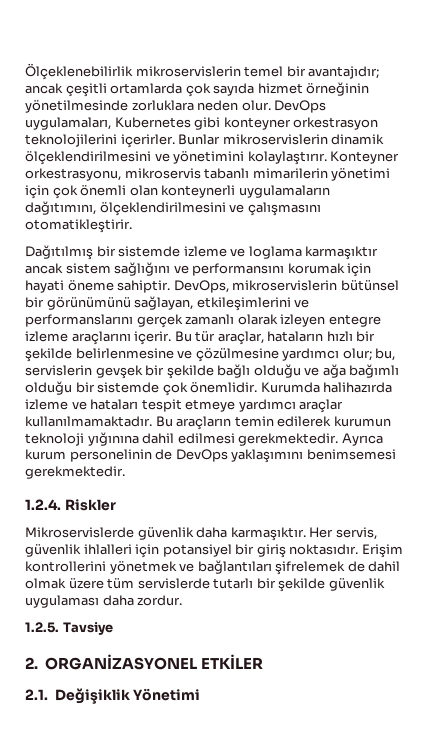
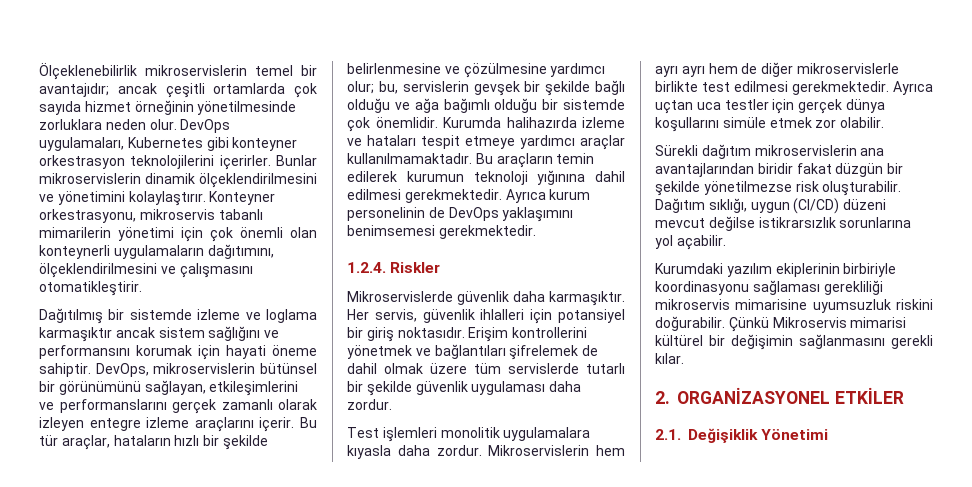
[25,622,113,635] 1.2.5. Tavsiye -> [347,427,591,442] [347,445,625,459] [655,62,899,77] [655,81,933,95] [655,99,885,114] [655,117,885,132] [655,144,885,159] [655,163,904,177] [655,181,902,196] [655,198,887,214] [655,216,912,231] [655,235,726,250] [655,263,897,277] [655,280,883,295] [655,299,933,313] [655,316,907,332] [655,334,933,350] [655,353,684,364] Test işlemleri monolitik uygulamalara kıyasla daha zordur. Mikroservislerin hem ayrı ayrı hem de diğer mikroservislerle birlikte test edilmesi gerekmektedir. Ayrıca uçtan uca testler için gerçek dünya koşullarını simüle etmek zor olabilir. // Sürekli dağıtım mikroservislerin ana avantajlarından biridir fakat düzgün bir şekilde yönetilmezse risk oluşturabilir. Dağıtım sıklığı, uygun (CI/CD) düzeni mevcut değilse istikrarsızlık sorunlarına yol açabilir. // Kurumdaki yazılım ekiplerinin birbiriyle koordinasyonu sağlaması gerekliliği mikroservis mimarisine uyumsuzluk riskini doğurabilir. Çünkü Mikroservis mimarisi kültürel bir değişimin sağlanmasını gerekli kılar.

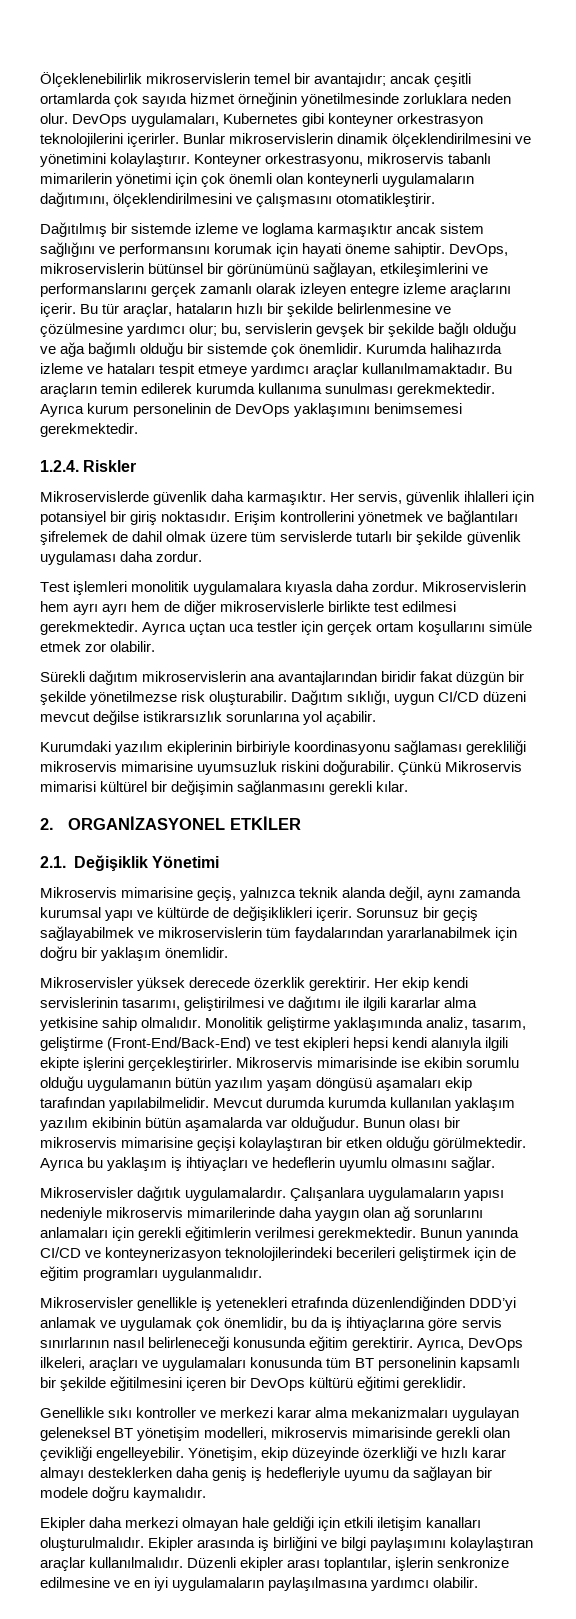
[406,170,625,185] [347,189,401,200] kurumun teknoloji yığınına dahil edilmesi -> [196,383,394,394] kurumda kullanıma sunulması
[845,99,885,113] dünya -> [376,622,415,632] ortam
[793,198,840,214] (CI/CD) -> [438,691,480,702] CI/CD
(829, 434) none -> [40,886,522,901] [40,906,479,921] [40,926,518,941] [40,946,229,961] [40,977,469,991] [40,996,478,1011] [40,1017,527,1031] [40,1037,509,1051] [40,1057,520,1071] [40,1076,473,1091] [40,1097,516,1111] [40,1116,461,1131] [40,1136,527,1151] [40,1156,496,1171] [40,1186,505,1201] [40,1206,484,1221] [40,1226,520,1241] [40,1247,517,1261] [40,1266,263,1281] [40,1296,517,1311] [40,1317,502,1331] [40,1336,524,1351] [40,1357,521,1371] [40,1376,467,1391] [40,1407,520,1421] [40,1427,511,1441] [40,1446,507,1461] [40,1466,493,1481] [40,1486,207,1501] [40,1516,482,1531] [40,1536,534,1551] [40,1557,510,1571] [40,1577,479,1591] // Mikroservis mimarisine geçiş, yalnızca teknik alanda değil, aynı zamanda kurumsal yapı ve kültürde de değişiklikleri içerir. Sorunsuz bir geçiş sağlayabilmek ve mikroservislerin tüm faydalarından yararlanabilmek için doğru bir yaklaşım önemlidir. // Mikroservisler yüksek derecede özerklik gerektirir. Her ekip kendi servislerinin tasarımı, geliştirilmesi ve dağıtımı ile ilgili kararlar alma yetkisine sahip olmalıdır. Monolitik geliştirme yaklaşımında analiz, tasarım, geliştirme (Front-End/Back-End) ve test ekipleri hepsi kendi alanıyla ilgili ekipte işlerini gerçekleştirirler. Mikroservis mimarisinde ise ekibin sorumlu olduğu uygulamanın bütün yazılım yaşam döngüsü aşamaları ekip tarafından yapılabilmelidir. Mevcut durumda kurumda kullanılan yaklaşım yazılım ekibinin bütün aşamalarda var olduğudur. Bunun olası bir mikroservis mimarisine geçişi kolaylaştıran bir etken olduğu görülmektedir. Ayrıca bu yaklaşım iş ihtiyaçları ve hedeflerin uyumlu olmasını sağlar. // Mikroservisler dağıtık uygulamalardır. Çalışanlara uygulamaların yapısı nedeniyle mikroservis mimarilerinde daha yaygın olan ağ sorunlarını anlamaları için gerekli eğitimlerin verilmesi gerekmektedir. Bunun yanında CI/CD ve konteynerizasyon teknolojilerindeki becerileri geliştirmek için de eğitim programları uygulanmalıdır. // Mikroservisler genellikle iş yetenekleri etrafında düzenlendiğinden DDD’yi anlamak ve uygulamak çok önemlidir, bu da iş ihtiyaçlarına göre servis sınırlarının nasıl belirleneceği konusunda eğitim gerektirir. Ayrıca, DevOps ilkeleri, araçları ve uygulamaları konusunda tüm BT personelinin kapsamlı bir şekilde eğitilmesini içeren bir DevOps kültürü eğitimi gereklidir. // Genellikle sıkı kontroller ve merkezi karar alma mekanizmaları uygulayan geleneksel BT yönetişim modelleri, mikroservis mimarisinde gerekli olan çevikliği engelleyebilir. Yönetişim, ekip düzeyinde özerkliği ve hızlı karar almayı desteklerken daha geniş iş hedefleriyle uyumu da sağlayan bir modele doğru kaymalıdır. // Ekipler daha merkezi olmayan hale geldiği için etkili iletişim kanalları oluşturulmalıdır. Ekipler arasında iş birliğini ve bilgi paylaşımını kolaylaştıran araçlar kullanılmalıdır. Düzenli ekipler arası toplantılar, işlerin senkronize edilmesine ve en iyi uygulamaların paylaşılmasına yardımcı olabilir.

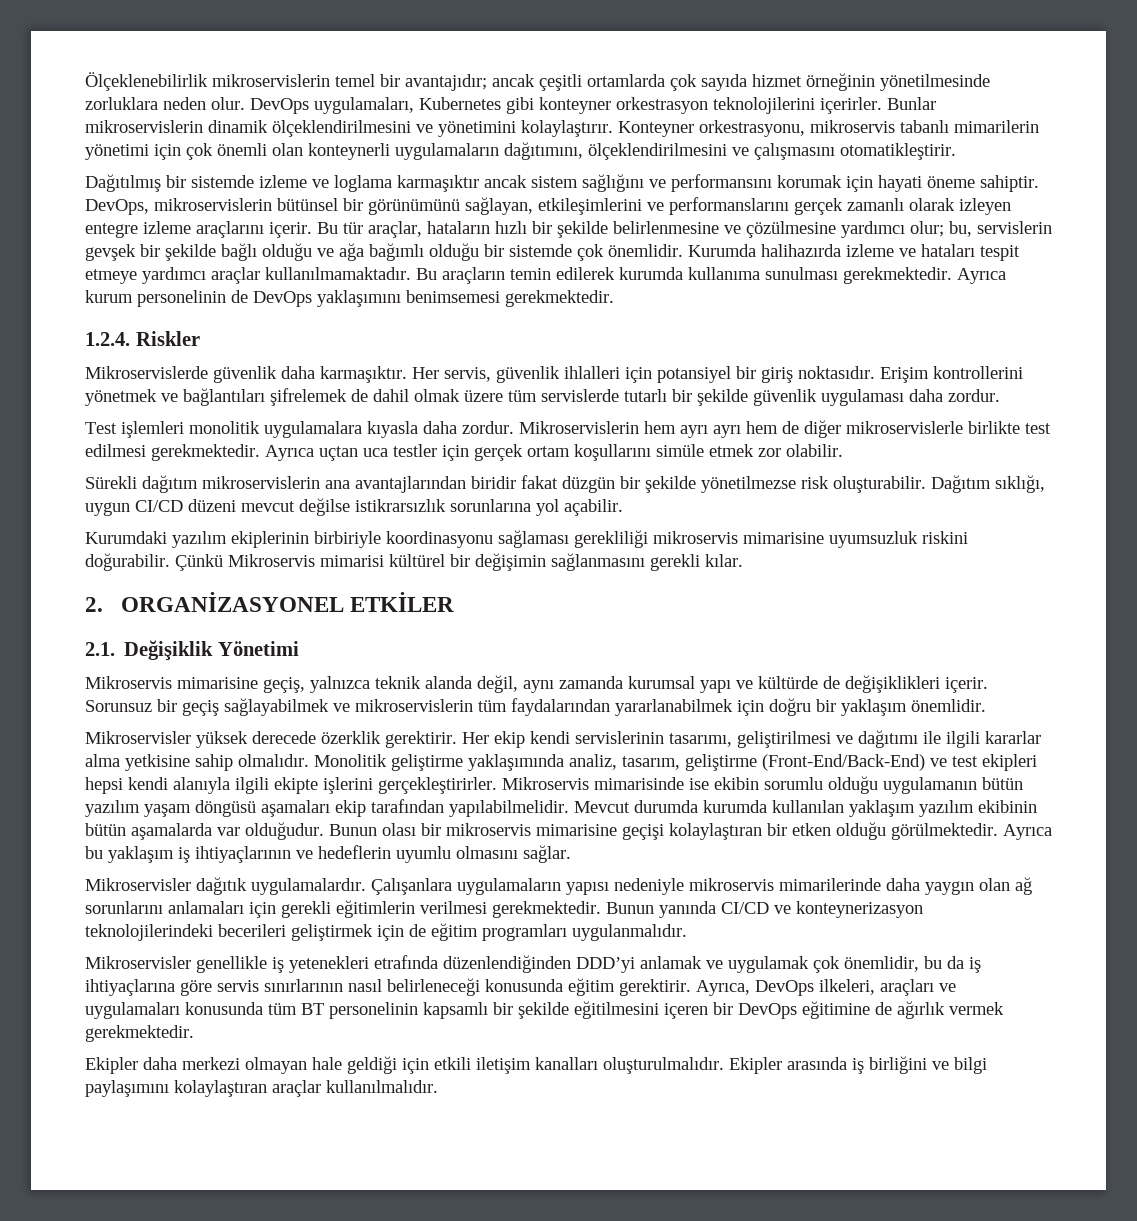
[186,1157,249,1171] ihtiyaçları -> [195,846,291,863] ihtiyaçlarının
[309,1376,467,1391] [40,1407,520,1421] [40,1427,511,1441] [40,1446,507,1461] [40,1466,493,1481] [40,1486,207,1501] kültürü eğitimi gereklidir. // Genellikle sıkı kontroller ve merkezi karar alma mekanizmaları uygulayan geleneksel BT yönetişim modelleri, mikroservis mimarisinde gerekli olan çevikliği engelleyebilir. Yönetişim, ekip düzeyinde özerkliği ve hızlı karar almayı desteklerken daha geniş iş hedefleriyle uyumu da sağlayan bir modele doğru kaymalıdır. -> [802,1001,1004,1019] [85,1025,194,1042] eğitimine de ağırlık vermek gerekmektedir.
[187,1557,510,1571] [40,1577,479,1591] Düzenli ekipler arası toplantılar, işlerin senkronize edilmesine ve en iyi uygulamaların paylaşılmasına yardımcı olabilir. -> (438, 1086) none

